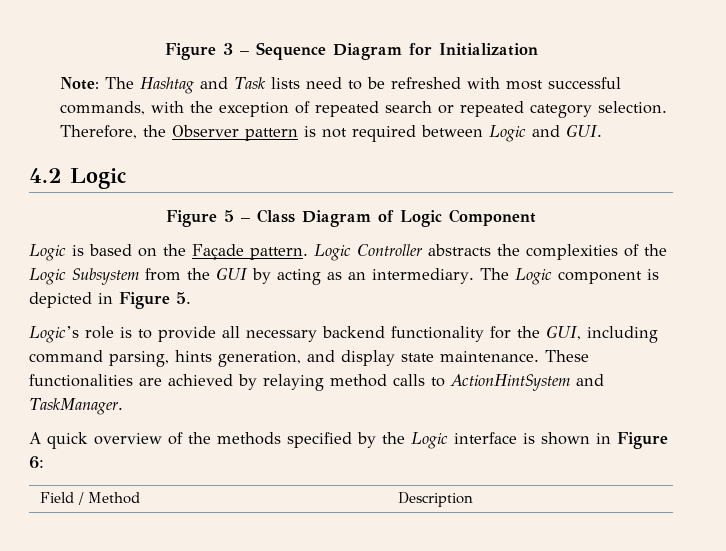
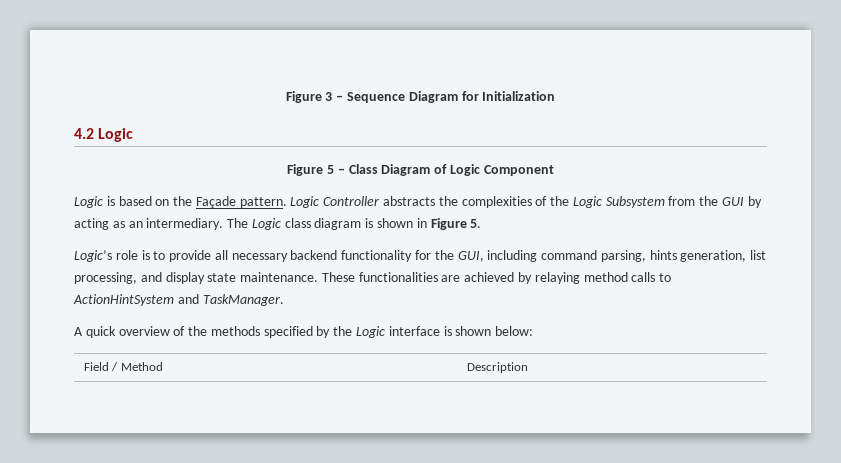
[60,77,622,94] [60,101,668,118] [60,124,603,142] // Note: The Hashtag and Task lists need to be refreshed with most successful commands, with the exception of repeated search or repeated category selection. Therefore, the Observer pattern is not required between Logic and GUI. -> (556, 96) none
[557,269,659,284] [29,292,92,308] component is depicted -> [284,218,414,230] class diagram is shown
(301, 359) none -> [750,250,767,260] [74,272,137,284] list processing,
[596,432,668,449] [29,456,44,469] in Figure 6: -> [495,326,534,336] below:

